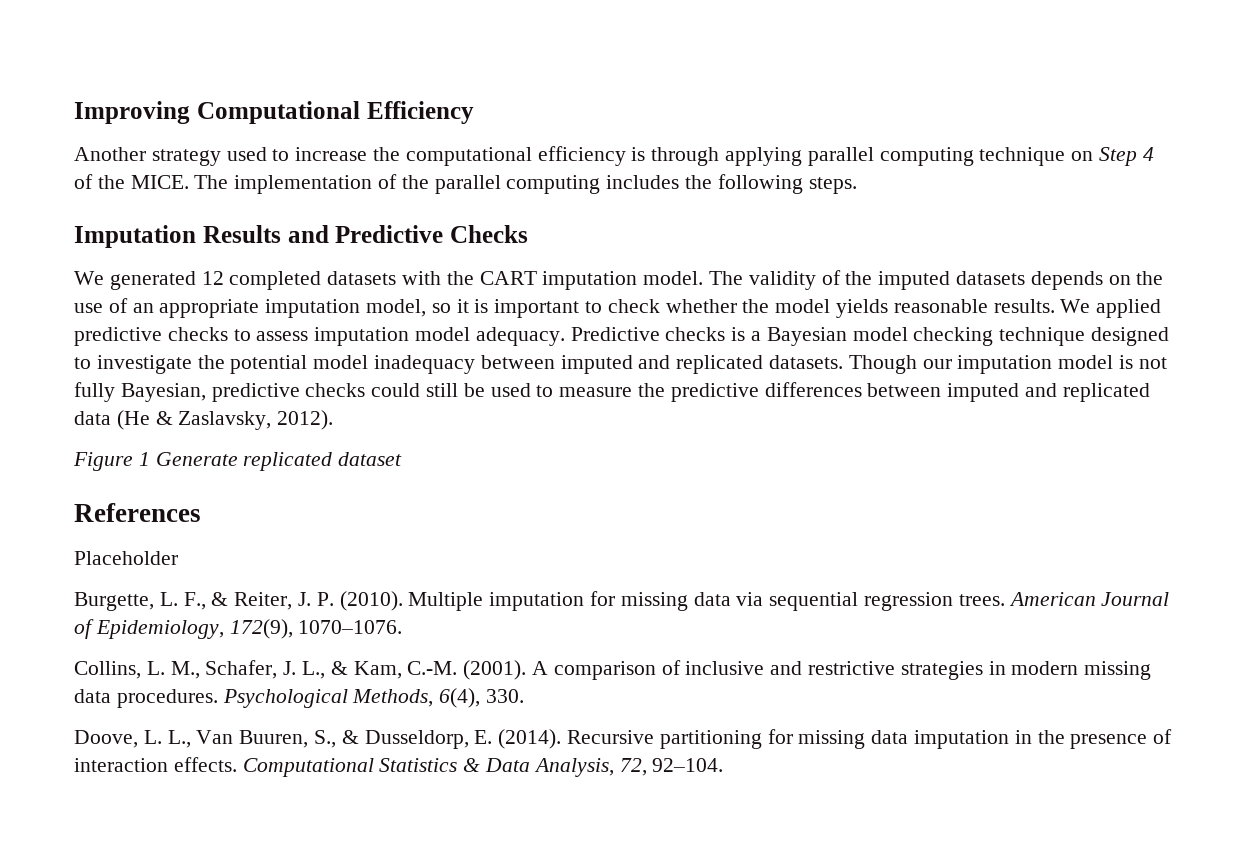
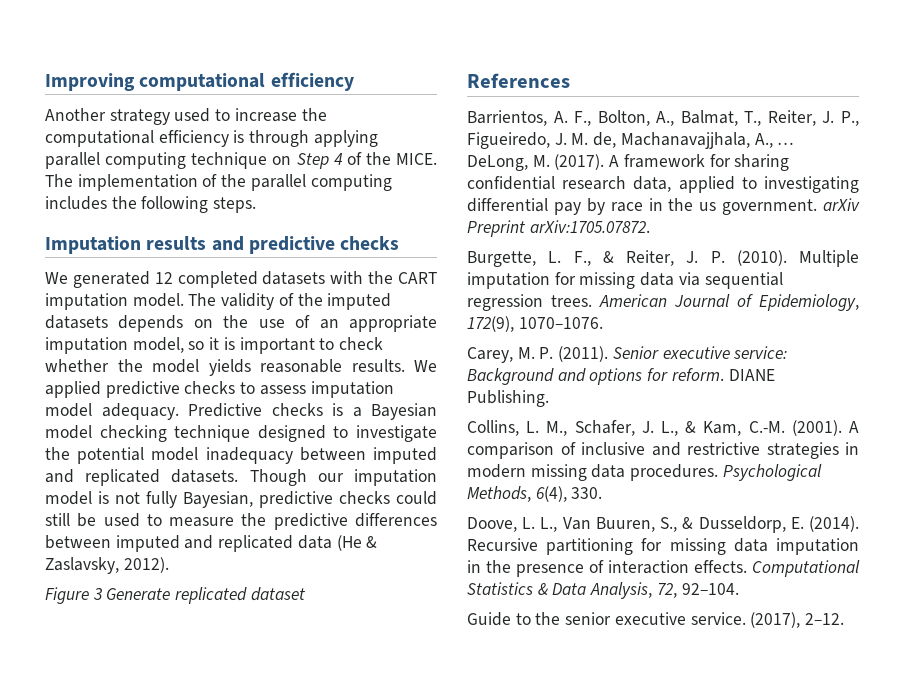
[196,101,474,124] Computational Efficiency -> [139,72,354,91] computational efficiency
[202,225,528,243] Results and Predictive Checks -> [146,236,400,254] results and predictive checks
[138,452,150,466] 1 -> [92,588,102,600] 3
[74,551,178,565] Placeholder -> [467,110,859,126] [467,132,795,149] [467,154,790,171] [467,176,859,193] [467,198,860,215] [467,220,650,237] Barrientos, A. F., Bolton, A., Balmat, T., Reiter, J. P., Figueiredo, J. M. de, Machanavajjhala, A., … DeLong, M. (2017). A framework for sharing confidential research data, applied to investigating differential pay by race in the us government. arXiv Preprint arXiv:1705.07872.
(403, 627) none -> [467,346,788,363] [467,368,775,385] [467,390,549,407] // Carey, M. P. (2011). Senior executive service: Background and options for reform. DIANE Publishing.
(724, 765) none -> [467,612,845,628] // Guide to the senior executive service. (2017), 2–12.

